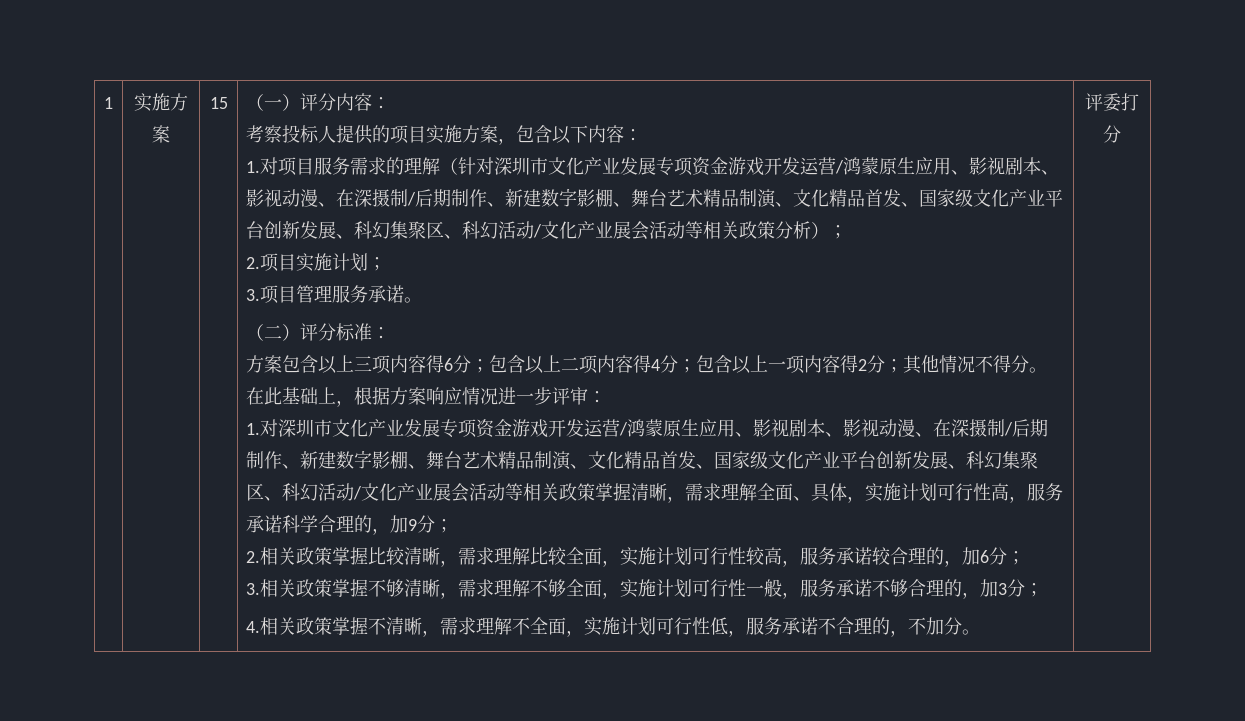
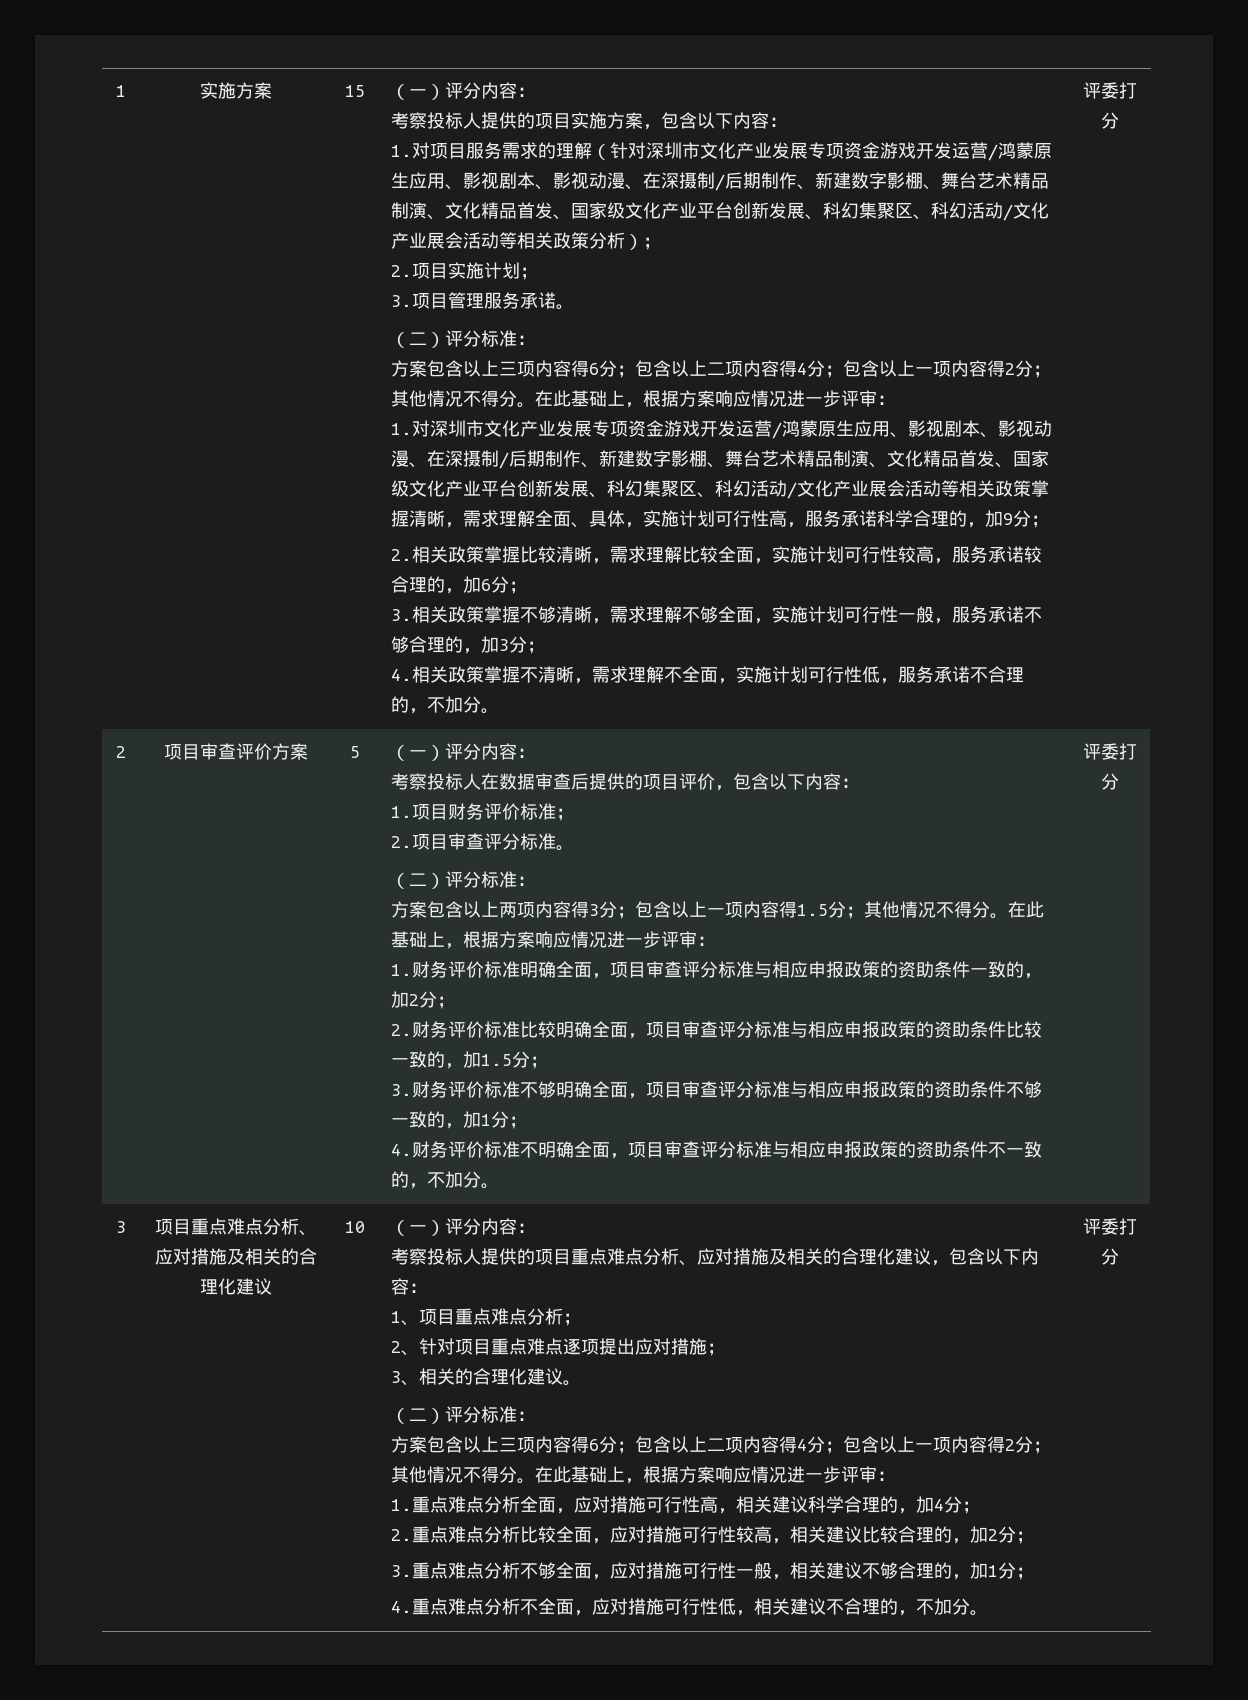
(1121, 134) none -> [116,746,126,758] [163,743,308,760] [350,746,360,758] [391,743,536,761] [391,773,860,791] [391,803,575,821] [391,833,575,851] [391,871,536,889] [391,901,1045,919] [391,931,716,949] [391,961,1043,979] [391,991,456,1009] [391,1021,1043,1039] [391,1051,549,1069] [391,1081,1043,1099] [391,1111,528,1129] [391,1141,1043,1159] [391,1171,500,1189] [1082,743,1137,760] [1100,773,1119,790] [116,1221,126,1233] [154,1218,317,1236] [154,1248,317,1265] [199,1278,272,1295] [345,1221,365,1233] [391,1218,536,1236] [391,1248,1040,1266] [391,1278,428,1295] [391,1308,582,1326] [391,1338,726,1356] [391,1368,582,1386] [391,1406,536,1424] [391,1436,1052,1454] [391,1466,896,1484] [391,1496,981,1514] [391,1526,1035,1544] [391,1562,1035,1580] [391,1598,989,1616] [1082,1218,1137,1235] [1100,1248,1119,1265] // 2 | 项目审查评价方案 | 5 | （一）评分内容： // 考察投标人在数据审查后提供的项目评价，包含以下内容： // 1.项目财务评价标准； // 2.项目审查评分标准。 // （二）评分标准： // 方案包含以上两项内容得3分；包含以上一项内容得1.5分；其他情况不得分。在此基础上，根据方案响应情况进一步评审： // 1.财务评价标准明确全面，项目审查评分标准与相应申报政策的资助条件一致的，加2分； // 2.财务评价标准比较明确全面，项目审查评分标准与相应申报政策的资助条件比较一致的，加1.5分； // 3.财务评价标准不够明确全面，项目审查评分标准与相应申报政策的资助条件不够一致的，加1分； // 4.财务评价标准不明确全面，项目审查评分标准与相应申报政策的资助条件不一致的，不加分。 | 评委打分 // 3 | 项目重点难点分析、应对措施及相关的合理化建议 | 10 | （一）评分内容： // 考察投标人提供的项目重点难点分析、应对措施及相关的合理化建议，包含以下内容： // 1、项目重点难点分析； // 2、针对项目重点难点逐项提出应对措施； // 3、相关的合理化建议。 // （二）评分标准： // 方案包含以上三项内容得6分；包含以上二项内容得4分；包含以上一项内容得2分；其他情况不得分。在此基础上，根据方案响应情况进一步评审： // 1.重点难点分析全面，应对措施可行性高，相关建议科学合理的，加4分； // 2.重点难点分析比较全面，应对措施可行性较高，相关建议比较合理的，加2分； // 3.重点难点分析不够全面，应对措施可行性一般，相关建议不够合理的，加1分； // 4.重点难点分析不全面，应对措施可行性低，相关建议不合理的，不加分。 | 评委打分

